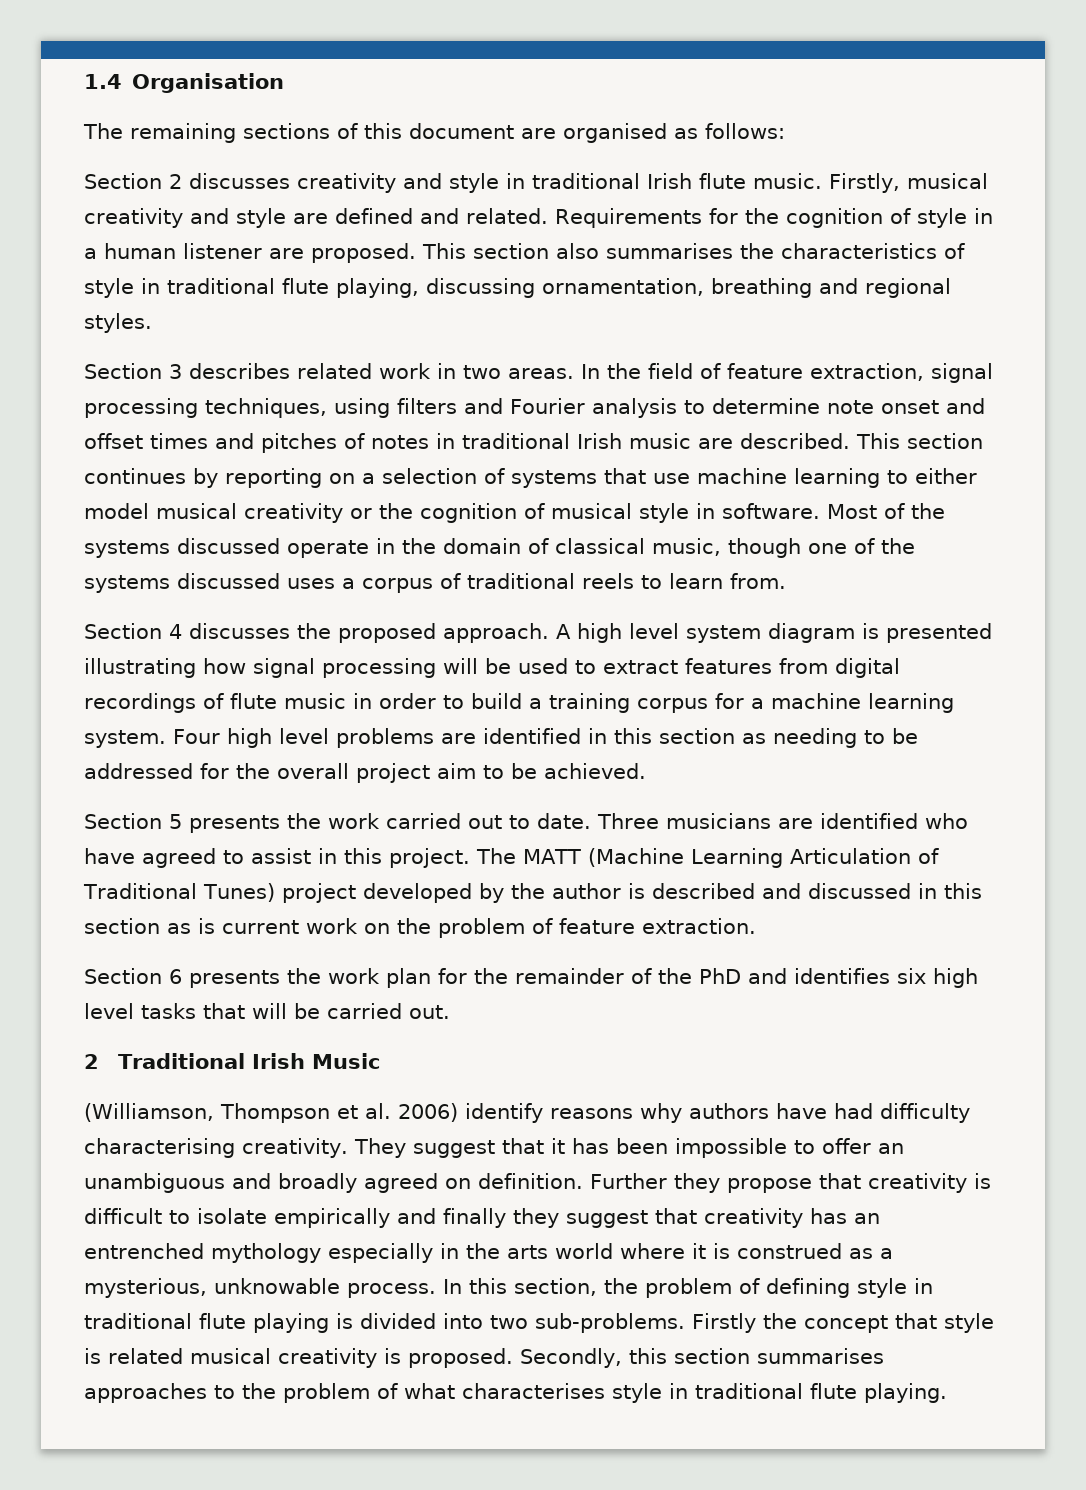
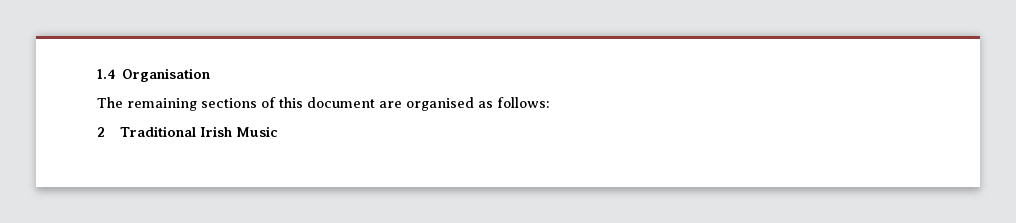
[84,173,988,193] [84,208,993,228] [84,243,965,263] [84,278,951,298] [84,313,152,333] [84,363,993,383] [84,398,985,418] [84,433,983,453] [84,468,977,488] [84,503,945,523] [84,538,915,558] [84,573,786,593] [84,623,992,643] [84,658,900,678] [84,693,954,713] [84,728,918,748] [84,763,646,783] [84,813,968,833] [84,848,939,868] [83,883,982,903] [84,918,756,938] [84,968,978,988] [84,1003,450,1019] [84,1053,381,1069] [84,1103,970,1123] [84,1138,904,1158] [84,1173,991,1193] [84,1208,880,1228] [84,1243,893,1263] [84,1278,933,1298] [84,1313,994,1333] [84,1348,884,1368] [84,1383,947,1403] Section 2 discusses creativity and style in traditional Irish flute music. Firstly, musical creativity and style are defined and related. Requirements for the cognition of style in a human listener are proposed. This section also summarises the characteristics of style in traditional flute playing, discussing ornamentation, breathing and regional styles. // Section 3 describes related work in two areas. In the field of feature extraction, signal processing techniques, using filters and Fourier analysis to determine note onset and offset times and pitches of notes in traditional Irish music are described. This section continues by reporting on a selection of systems that use machine learning to either model musical creativity or the cognition of musical style in software. Most of the systems discussed operate in the domain of classical music, though one of the systems discussed uses a corpus of traditional reels to learn from. // Section 4 discusses the proposed approach. A high level system diagram is presented illustrating how signal processing will be used to extract features from digital recordings of flute music in order to build a training corpus for a machine learning system. Four high level problems are identified in this section as needing to be addressed for the overall project aim to be achieved. // Section 5 presents the work carried out to date. Three musicians are identified who have agreed to assist in this project. The MATT (Machine Learning Articulation of Traditional Tunes) project developed by the author is described and discussed in this section as is current work on the problem of feature extraction. // Section 6 presents the work plan for the remainder of the PhD and identifies six high level tasks that will be carried out. // 2 Traditional Irish Music // (Williamson, Thompson et al. 2006) identify reasons why authors have had difficulty characterising creativity. They suggest that it has been impossible to offer an unambiguous and broadly agreed on definition. Further they propose that creativity is difficult to isolate empirically and finally they suggest that creativity has an entrenched mythology especially in the arts world where it is construed as a mysterious, unknowable process. In this section, the problem of defining style in traditional flute playing is divided into two sub-problems. Firstly the concept that style is related musical creativity is proposed. Secondly, this section summarises approaches to the problem of what characterises style in traditional flute playing. -> [97,126,279,137] 2 Traditional Irish Music

